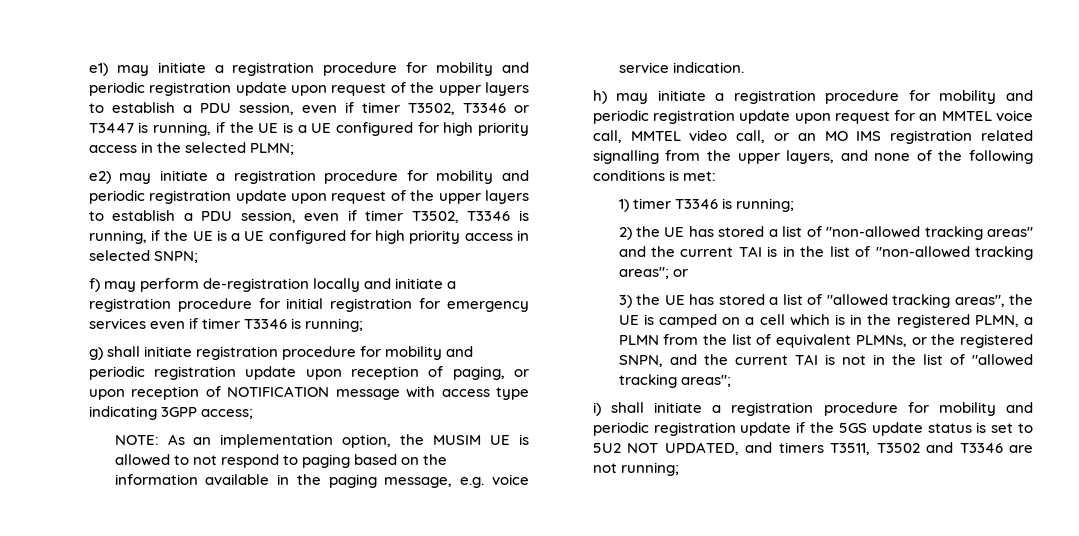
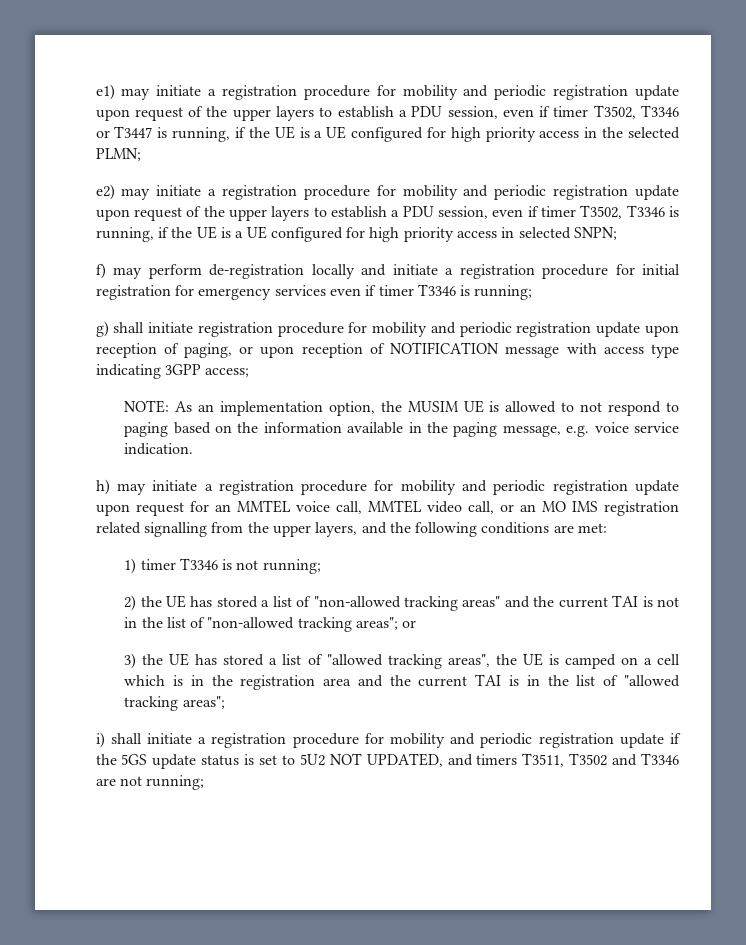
[874,150,932,161] none of -> (387, 528) none
[668,170,679,181] is -> [553,525,574,533] are
(732, 203) none -> [236,560,259,570] not
(778, 251) none -> [657,597,679,607] not
[896,314,1033,328] [618,334,1033,348] [618,354,866,367] registered PLMN, a PLMN from the list of equivalent PLMNs, or the registered SNPN, and the current TAI is not -> [240,674,520,690] registration area and the current TAI is

